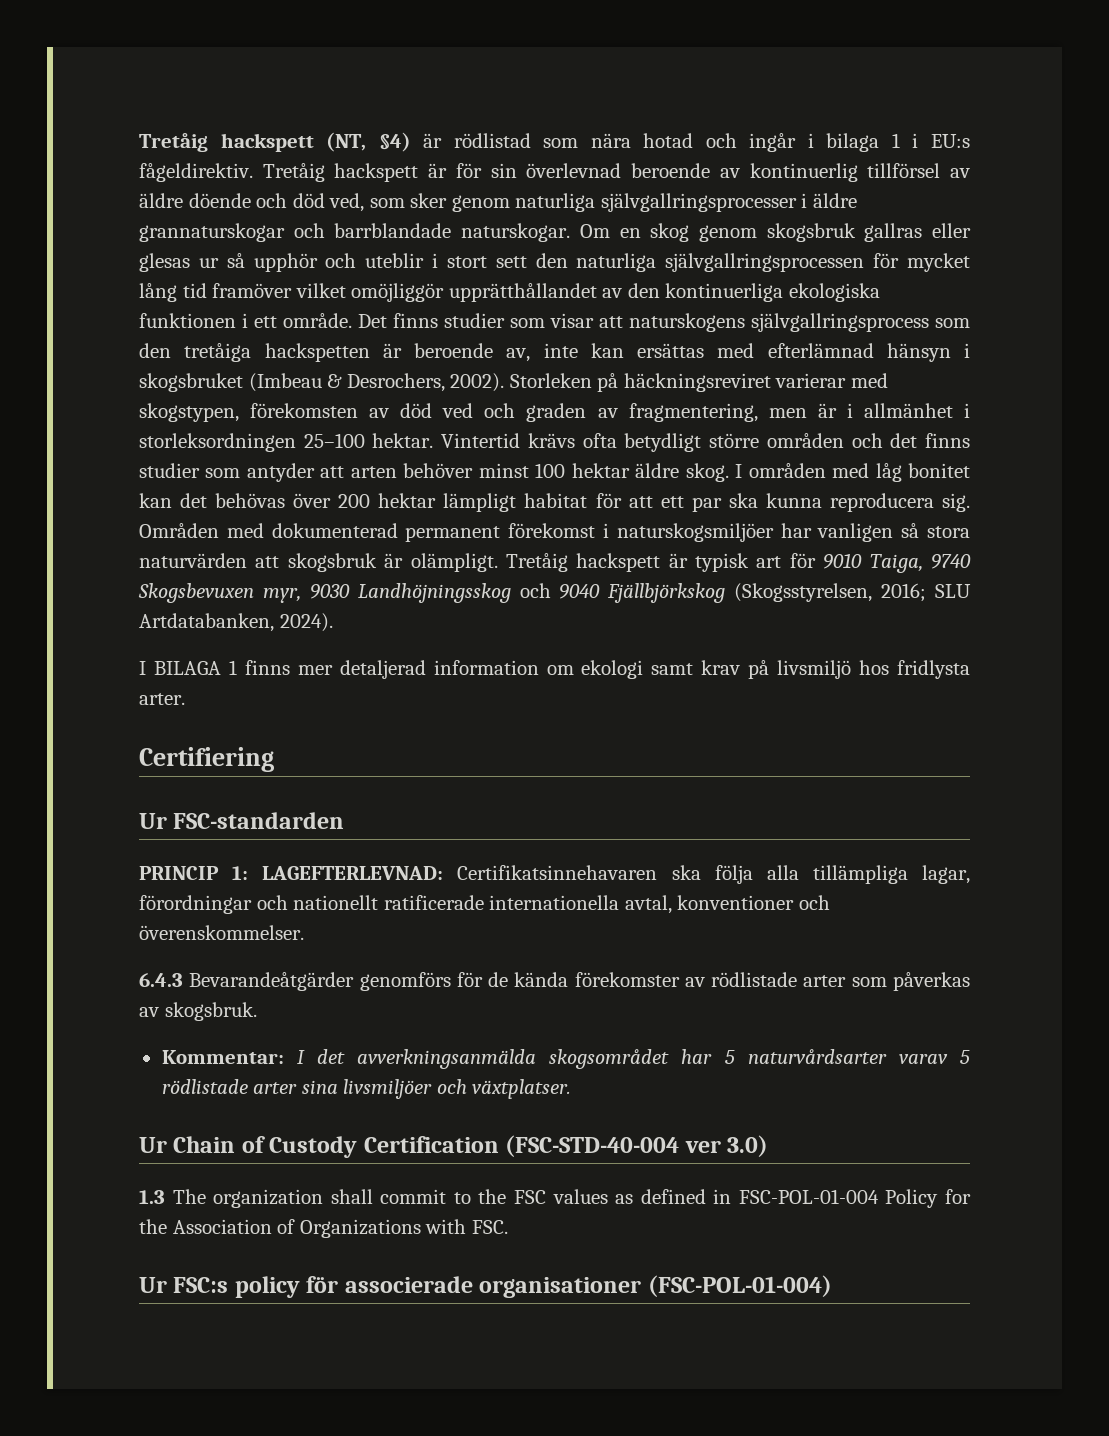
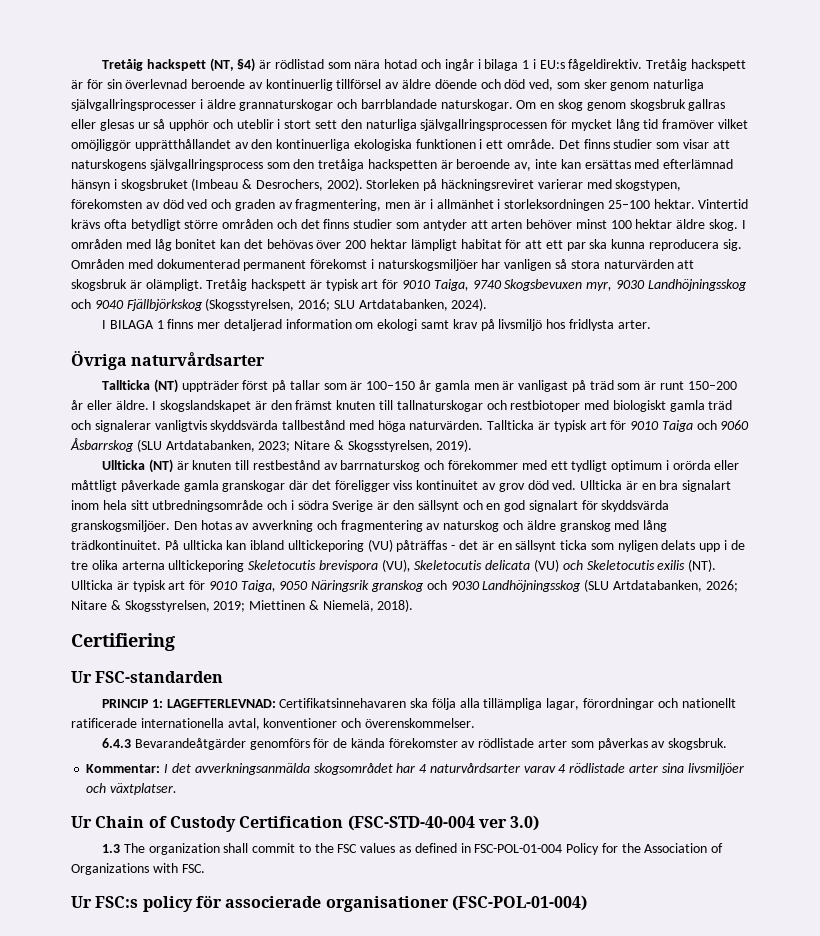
(185, 699) none -> [71,350,266,370] [102,379,737,393] [71,400,733,412] [71,420,750,432] [70,438,473,452] [102,459,740,473] [71,480,732,492] [71,500,670,512] [71,520,668,532] [71,539,745,552] [71,559,717,572] [71,579,738,592] [71,599,414,612] // Övriga naturvårdsarter // Tallticka (NT) uppträder först på tallar som är 100–150 år gamla men är vanligast på träd som är runt 150–200 år eller äldre. I skogslandskapet är den främst knuten till tallnaturskogar och restbiotoper med biologiskt gamla träd och signalerar vanligtvis skyddsvärda tallbestånd med höga naturvärden. Tallticka är typisk art för 9010 Taiga och 9060 Åsbarrskog (SLU Artdatabanken, 2023; Nitare & Skogsstyrelsen, 2019). // Ullticka (NT) är knuten till restbestånd av barrnaturskog och förekommer med ett tydligt optimum i orörda eller måttligt påverkade gamla granskogar där det föreligger viss kontinuitet av grov död ved. Ullticka är en bra signalart inom hela sitt utbredningsområde och i södra Sverige är den sällsynt och en god signalart för skyddsvärda granskogsmiljöer. Den hotas av avverkning och fragmentering av naturskog och äldre granskog med lång trädkontinuitet. På ullticka kan ibland ulltickeporing (VU) påträffas - det är en sällsynt ticka som nyligen delats upp i de tre olika arterna ulltickeporing Skeletocutis brevispora (VU), Skeletocutis delicata (VU) och Skeletocutis exilis (NT). Ullticka är typisk art för 9010 Taiga, 9050 Näringsrik granskog och 9030 Landhöjningsskog (SLU Artdatabanken, 2026; Nitare & Skogsstyrelsen, 2019; Miettinen & Niemelä, 2018).
[724,1050,735,1064] 5 -> [419,764,428,773] 4
[960,1050,971,1064] 5 -> [558,764,567,773] 4

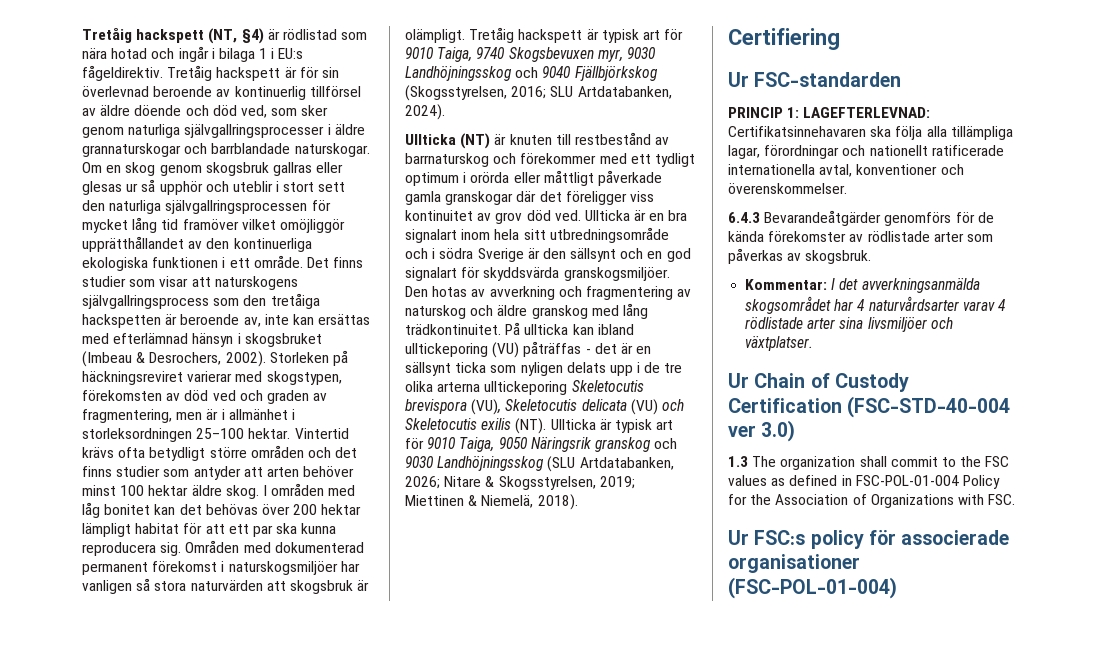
[102,319,651,331] [71,350,266,370] [102,379,737,393] [71,400,733,412] [71,420,750,432] [70,438,473,452] // I BILAGA 1 finns mer detaljerad information om ekologi samt krav på livsmiljö hos fridlysta arter. // Övriga naturvårdsarter // Tallticka (NT) uppträder först på tallar som är 100–150 år gamla men är vanligast på träd som är runt 150–200 år eller äldre. I skogslandskapet är den främst knuten till tallnaturskogar och restbiotoper med biologiskt gamla träd och signalerar vanligtvis skyddsvärda tallbestånd med höga naturvärden. Tallticka är typisk art för 9010 Taiga och 9060 Åsbarrskog (SLU Artdatabanken, 2023; Nitare & Skogsstyrelsen, 2019). -> (445, 112) none

